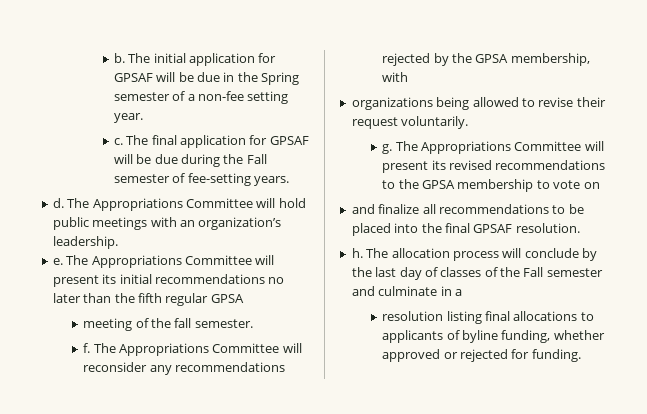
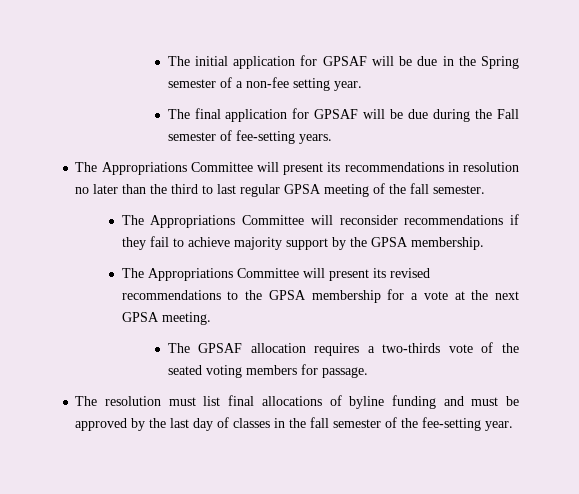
[113,53,125,63] b. -> (167, 61) none
[113,138,123,145] c. -> (362, 86) none
[52,198,306,211] [52,217,282,230] [52,236,118,249] [52,255,275,268] [52,274,265,287] d. The Appropriations Committee will hold public meetings with an organization’s leadership. // e. The Appropriations Committee will present its initial recommendations -> [75,162,519,175] The Appropriations Committee will present its recommendations in resolution
[137,293,162,303] fifth -> [171,184,237,194] third to last
(244, 298) // -> (322, 189) none
[83,343,91,353] f. -> (486, 189) none
[149,362,286,375] [382,53,590,66] [382,72,409,82] [351,97,606,110] [351,116,469,129] [382,144,393,154] any recommendations rejected by the GPSA membership, with // organizations being allowed to revise their request voluntarily. // g. -> [404,214,519,225] [121,236,484,250] recommendations if they fail to achieve majority support by the GPSA membership. //
[536,180,600,189] [351,204,584,214] [351,223,580,236] [351,248,579,261] to vote on // and finalize all recommendations to be placed into the final GPSAF resolution. // h. The allocation process will conclude -> [387,289,519,300] [121,312,211,325] [167,342,519,356] [167,364,368,378] [75,395,519,409] [75,418,128,431] for a vote at the next GPSA meeting. // The GPSAF allocation requires a two-thirds vote of the seated voting members for passage. // The resolution must list final allocations of byline funding and must be approved
[484,267,603,277] [351,286,462,296] [382,311,594,324] [382,330,605,343] [382,349,581,362] of the Fall semester and culminate in a // resolution listing final allocations to applicants of byline funding, whether approved or rejected for funding. -> [274,417,514,431] in the fall semester of the fee-setting year.

